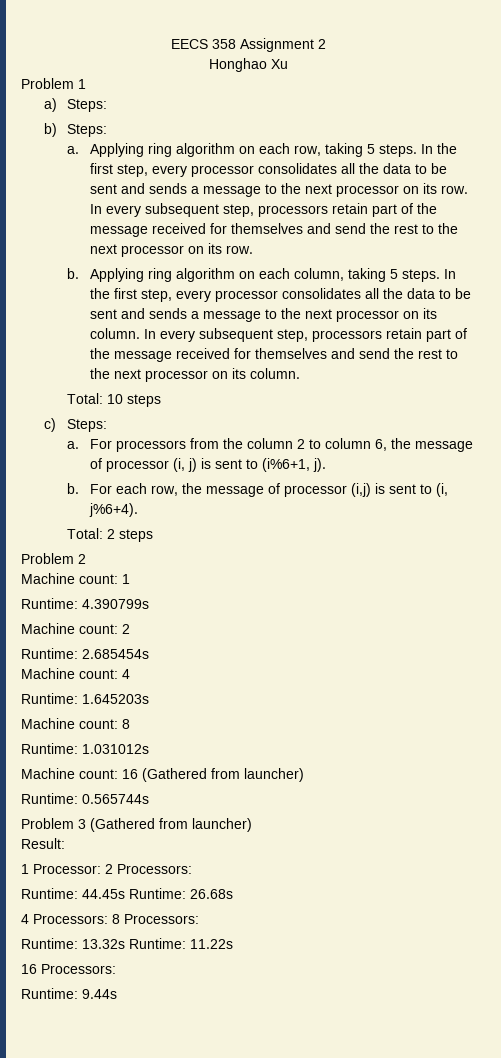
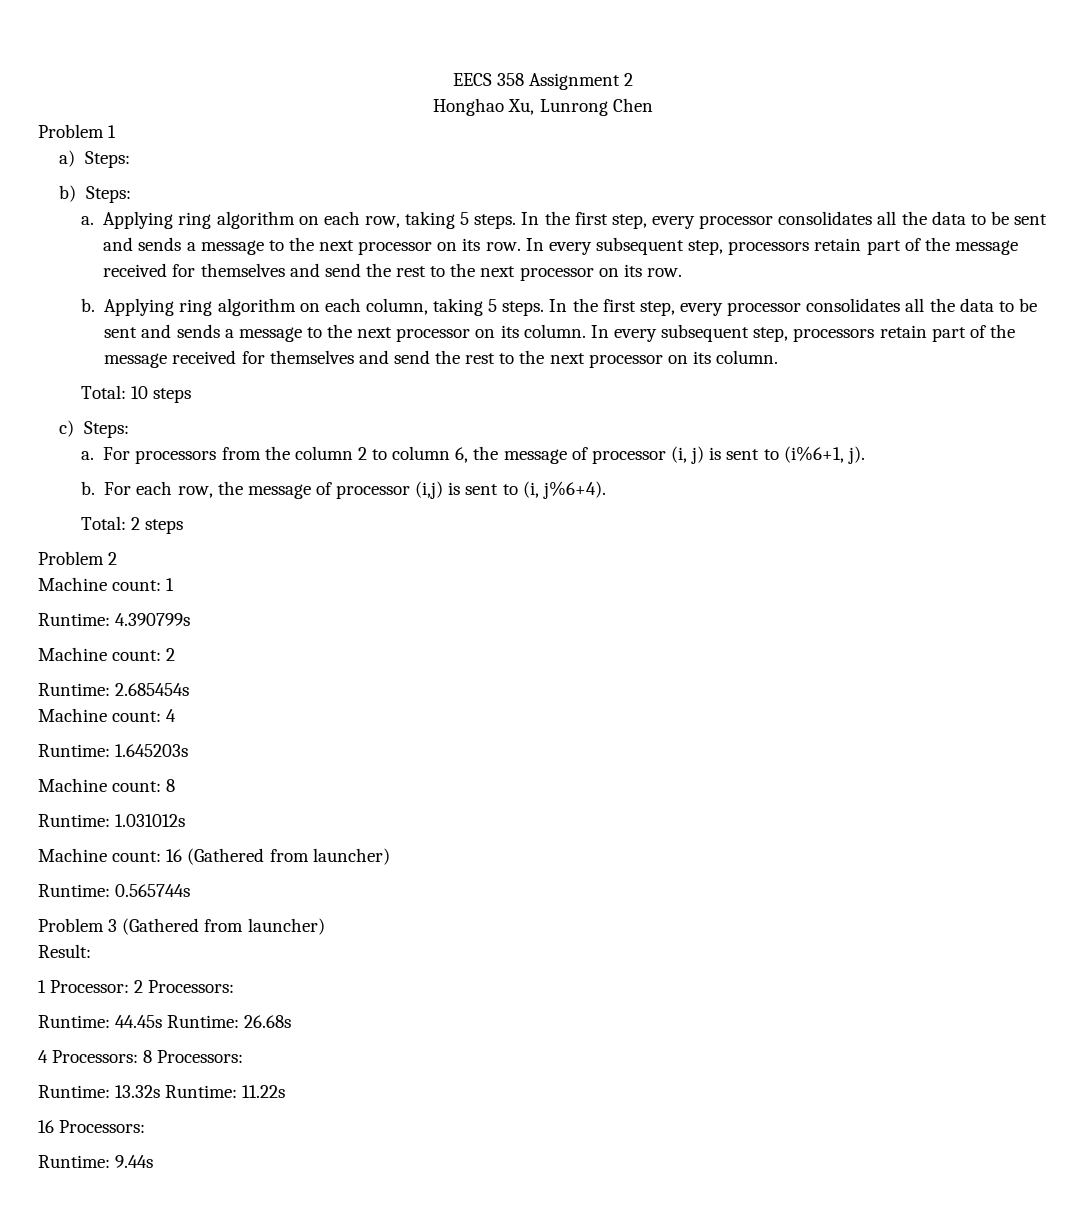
[270,59,288,69] Xu -> [508,98,653,116] Xu, Lunrong Chen

